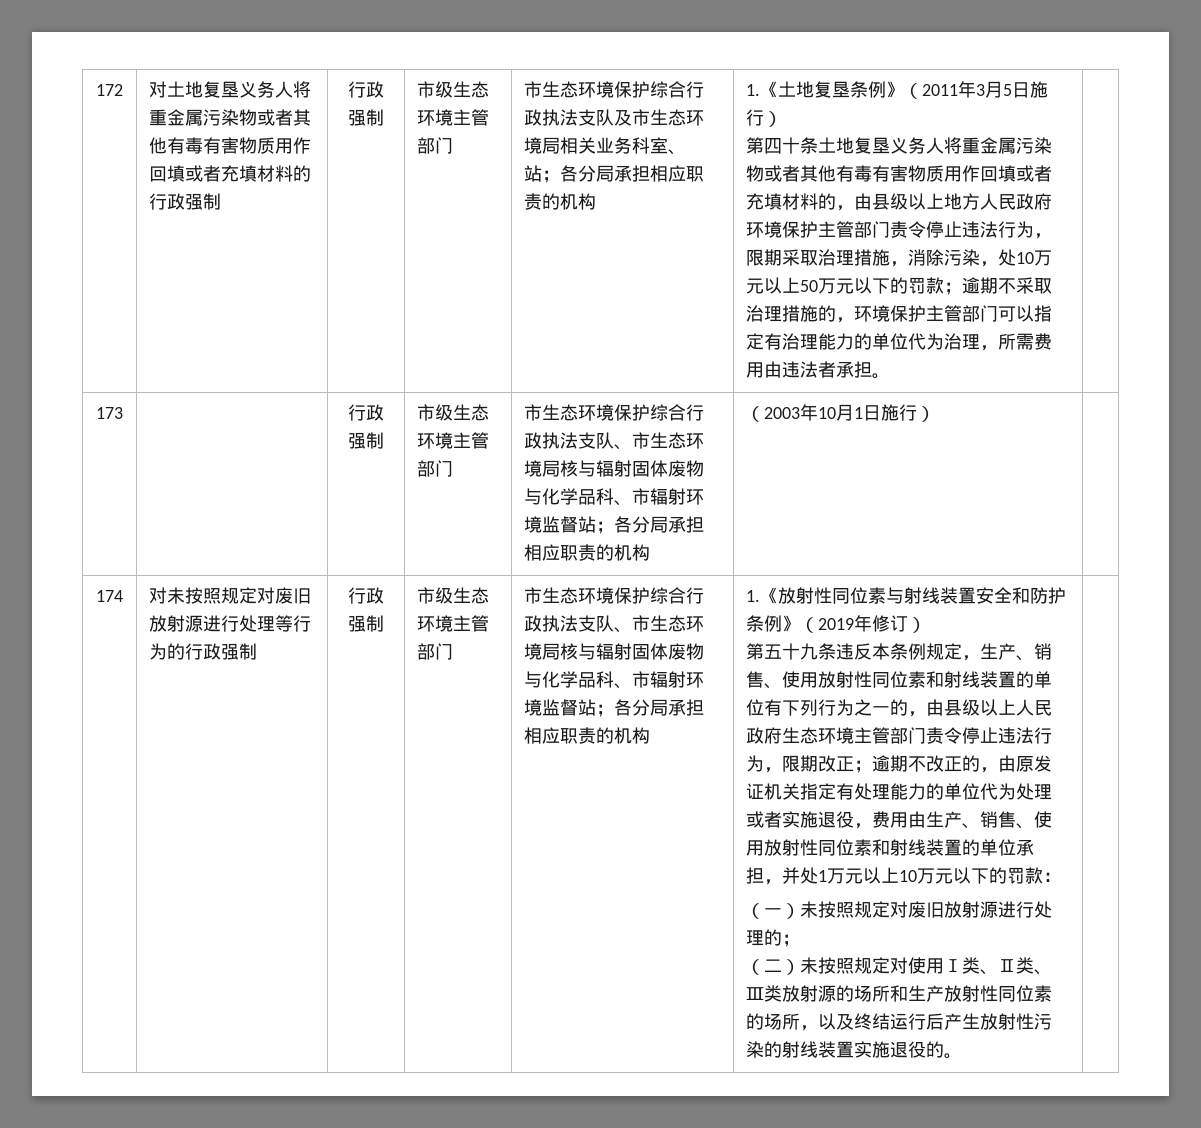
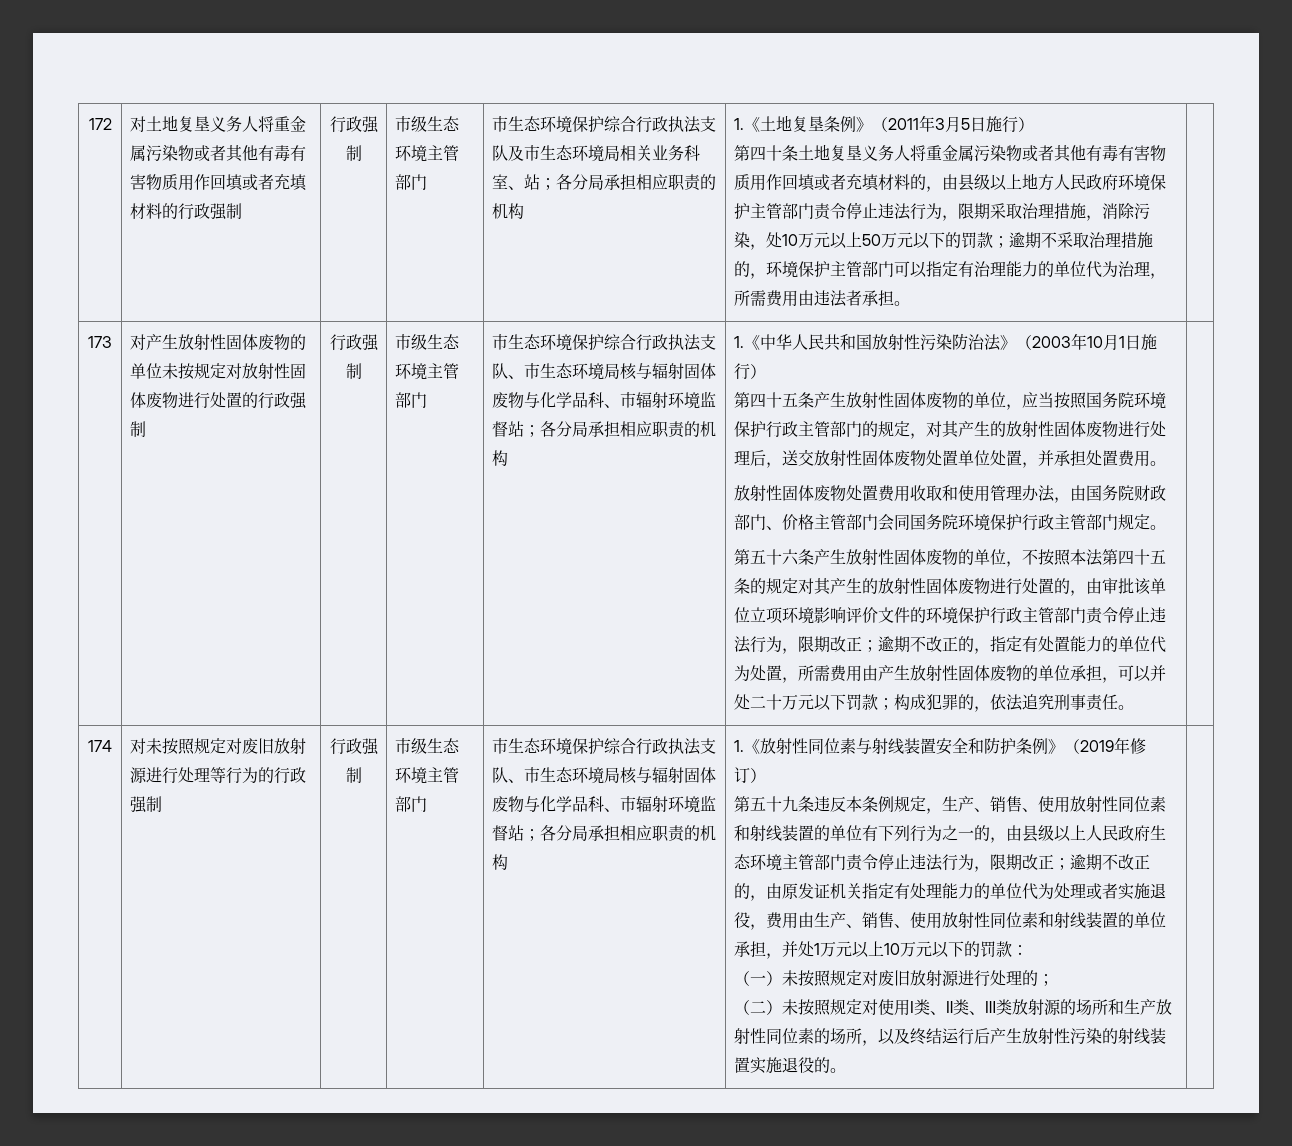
(123, 413) none -> [130,334,307,351] [130,363,307,380] [130,392,308,409] [130,421,147,437] 对产生放射性固体废物的单位未按规定对放射性固体废物进行处置的行政强制
(651, 552) none -> [734,333,1017,351] 1.《中华人民共和国放射性污染防治法》
(936, 414) none -> [734,392,1167,410] [734,421,1167,439] [734,449,1167,468] [734,485,1167,503] [734,514,1167,531] [734,549,1167,567] [734,577,1167,596] [734,606,1167,624] [734,636,1167,654] [734,665,1167,683] [734,694,1135,712] // 第四十五条产生放射性固体废物的单位，应当按照国务院环境保护行政主管部门的规定，对其产生的放射性固体废物进行处理后，送交放射性固体废物处置单位处置，并承担处置费用。 // 放射性固体废物处置费用收取和使用管理办法，由国务院财政部门、价格主管部门会同国务院环境保护行政主管部门规定。 // 第五十六条产生放射性固体废物的单位，不按照本法第四十五条的规定对其产生的放射性固体废物进行处置的，由审批该单位立项环境影响评价文件的环境保护行政主管部门责令停止违法行为，限期改正；逾期不改正的，指定有处置能力的单位代为处置，所需费用由产生放射性固体废物的单位承担，可以并处二十万元以下罚款；构成犯罪的，依法追究刑事责任。

